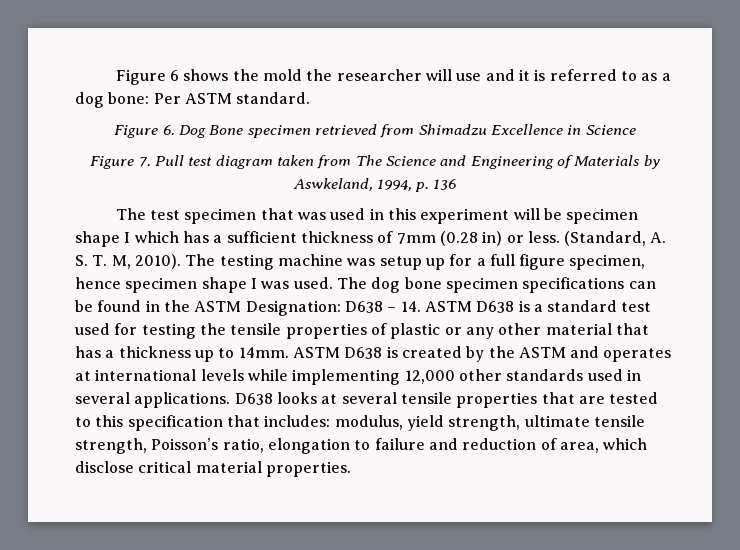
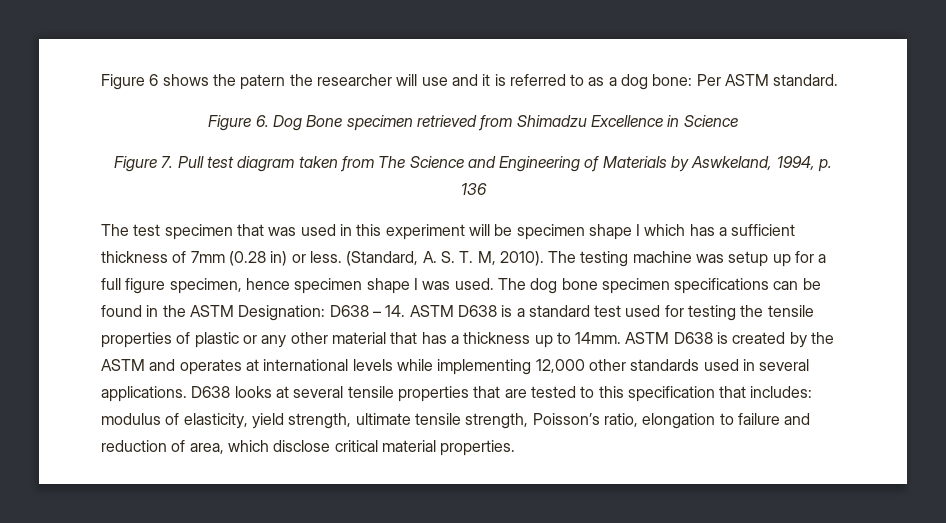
[262,69,302,81] mold -> [240,74,286,90] patern
[334,415,403,430] modulus, -> [101,413,248,429] modulus of elasticity,

